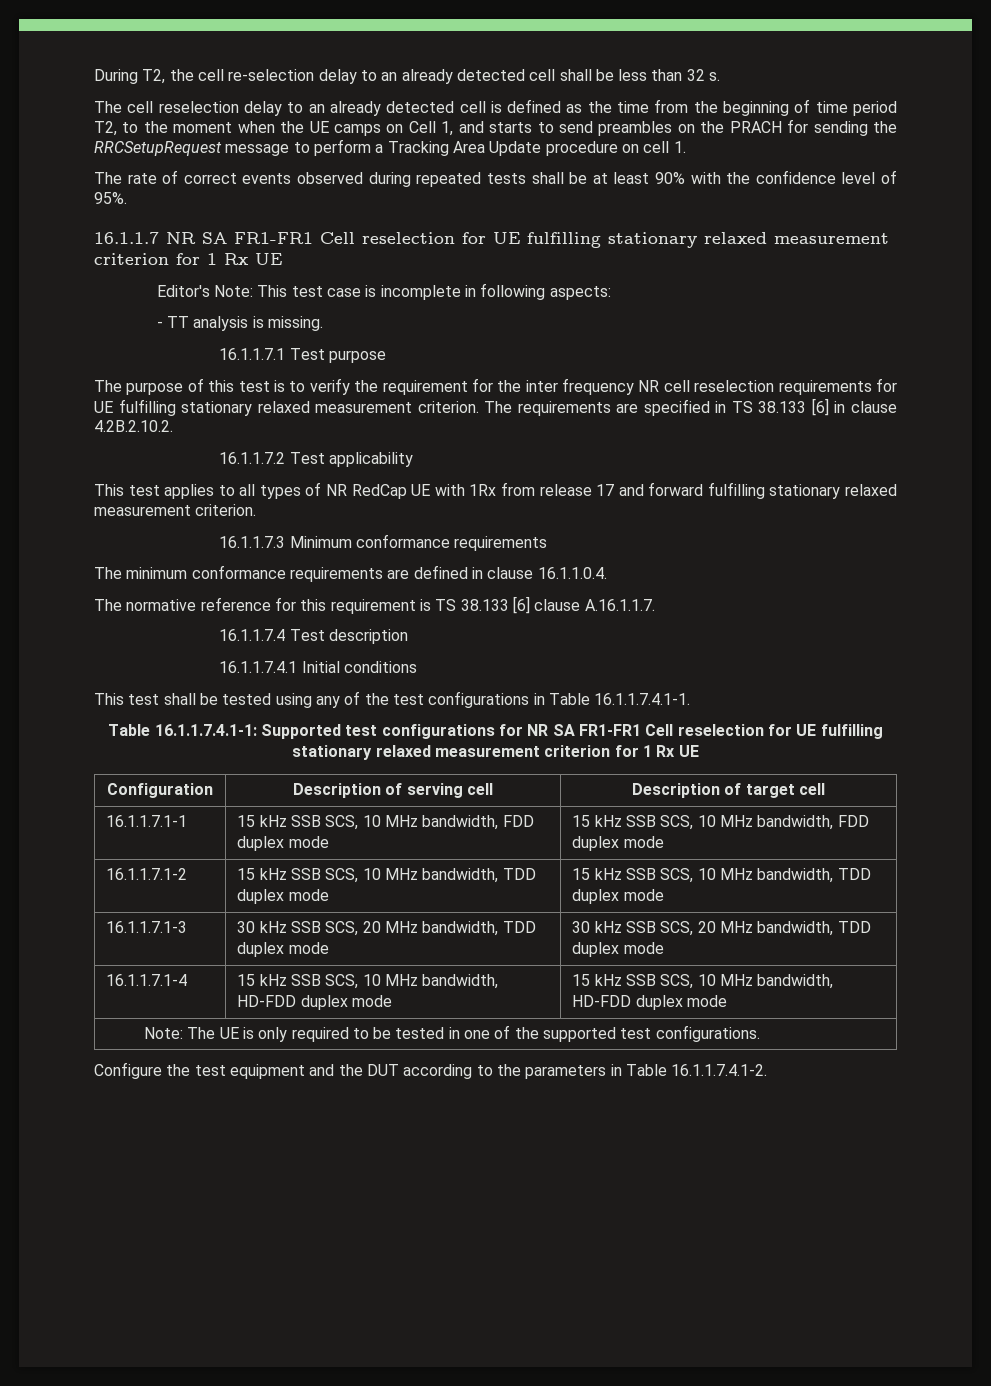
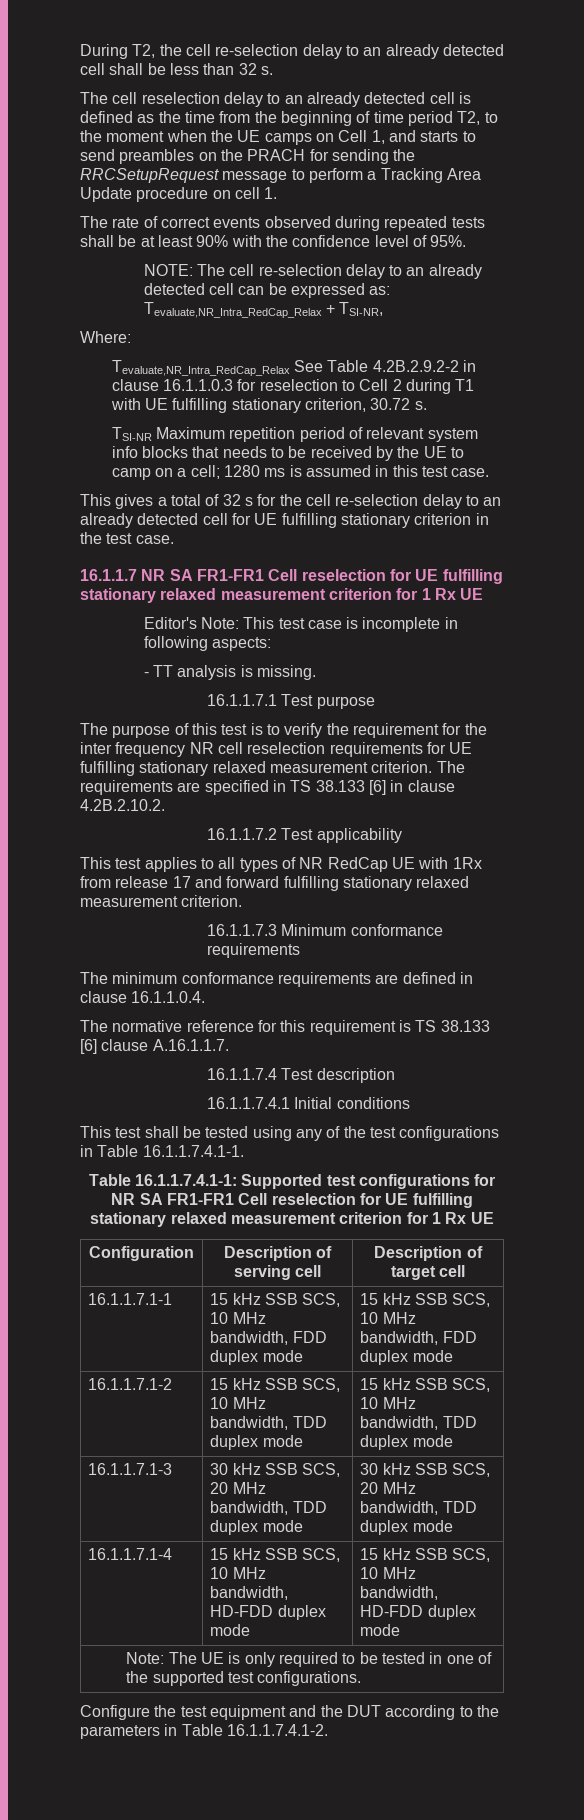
(127, 198) none -> [143,264,482,279] [143,283,391,298] [143,302,384,318] [80,331,131,343] [111,360,477,376] [111,379,475,394] [110,398,427,413] [111,427,478,442] [111,446,464,461] [111,465,490,480] [80,494,502,509] [80,513,489,528] [80,532,174,544] // NOTE: The cell re-selection delay to an already detected cell can be expressed as: Tevaluate,NR_Intra_RedCap_Relax + TSI-NR, // Where: // Tevaluate,NR_Intra_RedCap_Relax See Table 4.2B.2.9.2-2 in clause 16.1.1.0.3 for reselection to Cell 2 during T1 with UE fulfilling stationary criterion, 30.72 s. // TSI-NR Maximum repetition period of relevant system info blocks that needs to be received by the UE to camp on a cell; 1280 ms is assumed in this test case. // This gives a total of 32 s for the cell re-selection delay to an already detected cell for UE fulfilling stationary criterion in the test case.

